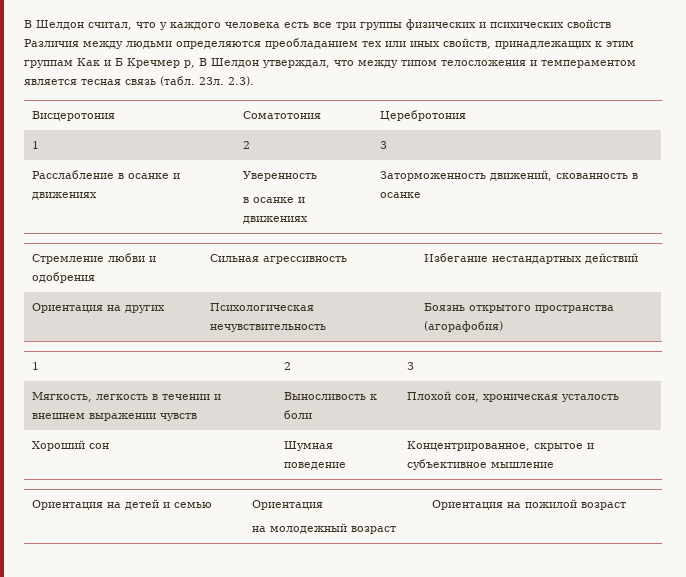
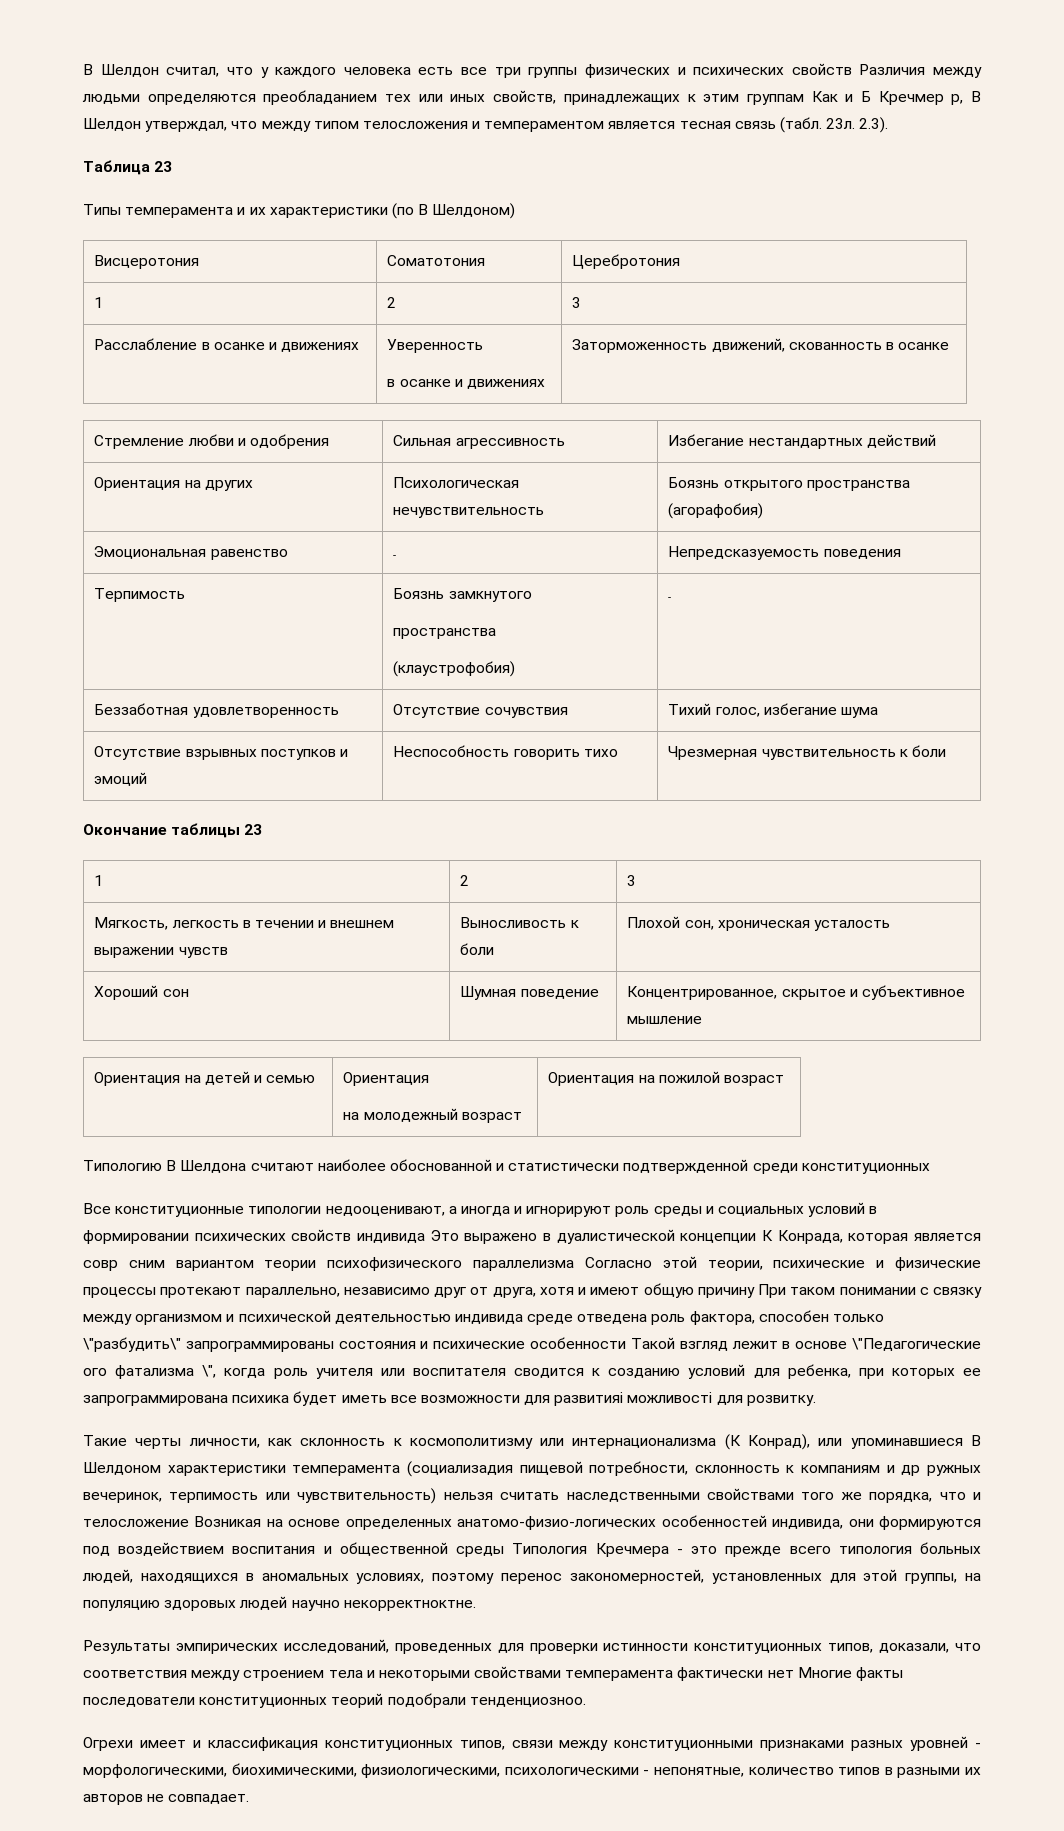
(254, 81) none -> [83,160,173,175] [83,203,516,219] // Таблица 23 // Типы темперамента и их характеристики (по В Шелдоном)
(503, 326) none -> [94,546,288,560] [393,555,397,559] [668,546,901,560] [94,588,186,602] [393,588,532,602] [393,628,497,639] [393,661,516,677] [668,597,672,601] [94,703,339,718] [393,704,568,718] [668,703,878,718] [94,746,348,760] [94,772,148,786] [393,745,618,760] [668,745,946,760] [83,823,263,838] // Эмоциональная равенство | - | Непредсказуемость поведения // Терпимость | Боязнь замкнутого // пространства // (клаустрофобия) | - // Беззаботная удовлетворенность | Отсутствие сочувствия | Тихий голос, избегание шума // Отсутствие взрывных поступков и эмоций | Неспособность говорить тихо | Чрезмерная чувствительность к боли // Окончание таблицы 23
(626, 506) none -> [83,1159,930,1174] [83,1202,878,1217] [83,1229,981,1244] [83,1256,982,1271] [83,1283,982,1298] [83,1310,885,1325] [83,1337,982,1352] [83,1364,981,1379] [83,1391,816,1406] [83,1434,981,1450] [83,1461,981,1477] [83,1488,981,1504] [83,1515,982,1530] [83,1542,982,1557] [82,1569,982,1584] [83,1596,476,1611] [83,1639,981,1654] [83,1666,904,1681] [83,1693,586,1708] [83,1736,981,1751] [83,1763,982,1778] [83,1794,250,1805] // Типологию В Шелдона считают наиболее обоснованной и статистически подтвержденной среди конституционных // Все конституционные типологии недооценивают, а иногда и игнорируют роль среды и социальных условий в формировании психических свойств индивида Это выражено в дуалистической концепции К Конрада, которая является совр сним вариантом теории психофизического параллелизма Согласно этой теории, психические и физические процессы протекают параллельно, независимо друг от друга, хотя и имеют общую причину При таком понимании с связку между организмом и психической деятельностью индивида среде отведена роль фактора, способен только \"разбудить\" запрограммированы состояния и психические особенности Такой взгляд лежит в основе \"Педагогические ого фатализма \", когда роль учителя или воспитателя сводится к созданию условий для ребенка, при которых ее запрограммирована психика будет иметь все возможности для развитияі можливості для розвитку. // Такие черты личности, как склонность к космополитизму или интернационализма (К Конрад), или упоминавшиеся В Шелдоном характеристики темперамента (социализадия пищевой потребности, склонность к компаниям и др ружных вечеринок, терпимость или чувствительность) нельзя считать наследственными свойствами того же порядка, что и телосложение Возникая на основе определенных анатомо-физио-логических особенностей индивида, они формируются под воздействием воспитания и общественной среды Типология Кречмера - это прежде всего типология больных людей, находящихся в аномальных условиях, поэтому перенос закономерностей, установленных для этой группы, на популяцию здоровых людей научно некорректноктне. // Результаты эмпирических исследований, проведенных для проверки истинности конституционных типов, доказали, что соответствия между строением тела и некоторыми свойствами темперамента фактически нет Многие факты последователи конституционных теорий подобрали тенденциозноо. // Огрехи имеет и классификация конституционных типов, связи между конституционными признаками разных уровней - морфологическими, биохимическими, физиологическими, психологическими - непонятные, количество типов в разными их авторов не совпадает.

